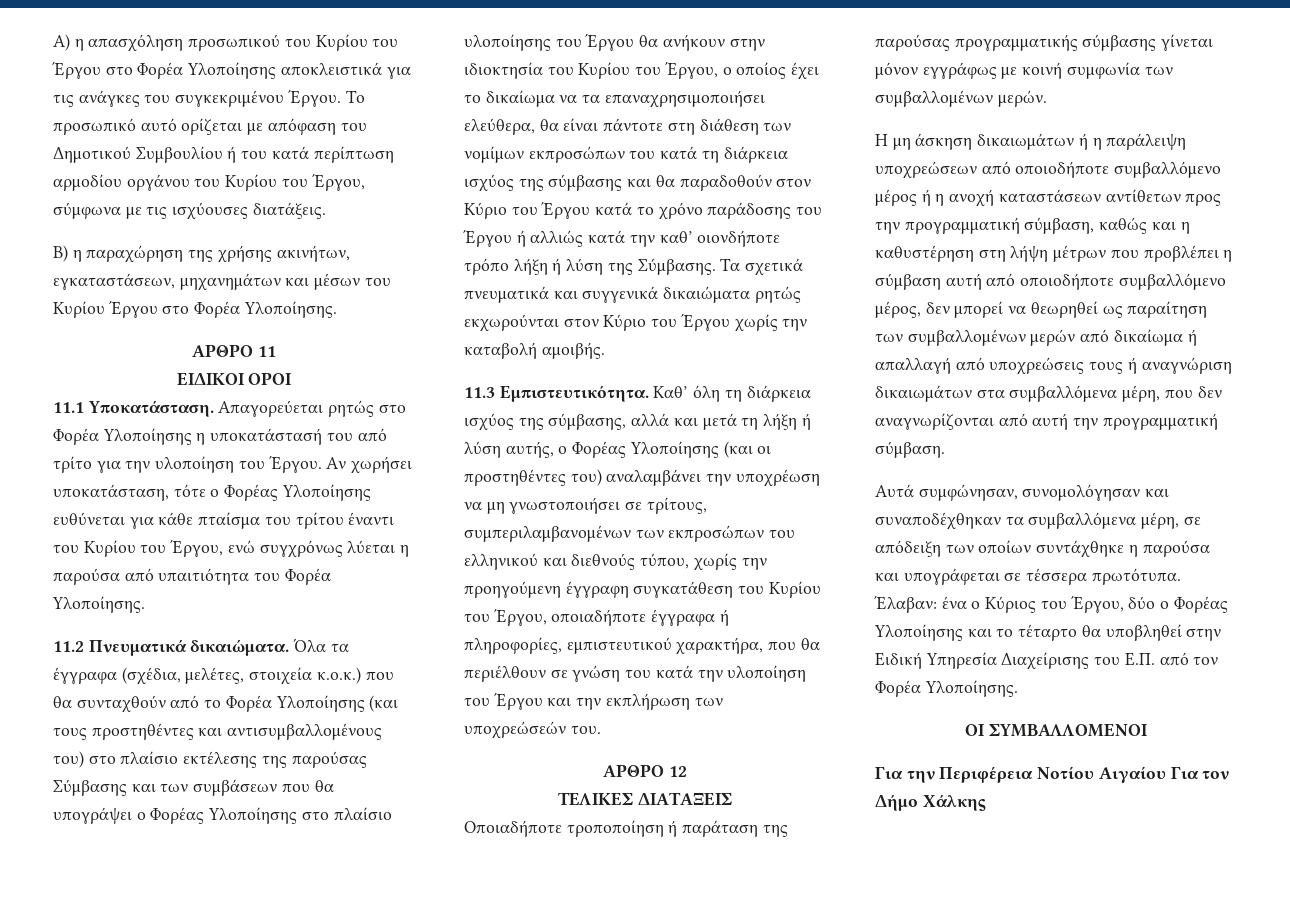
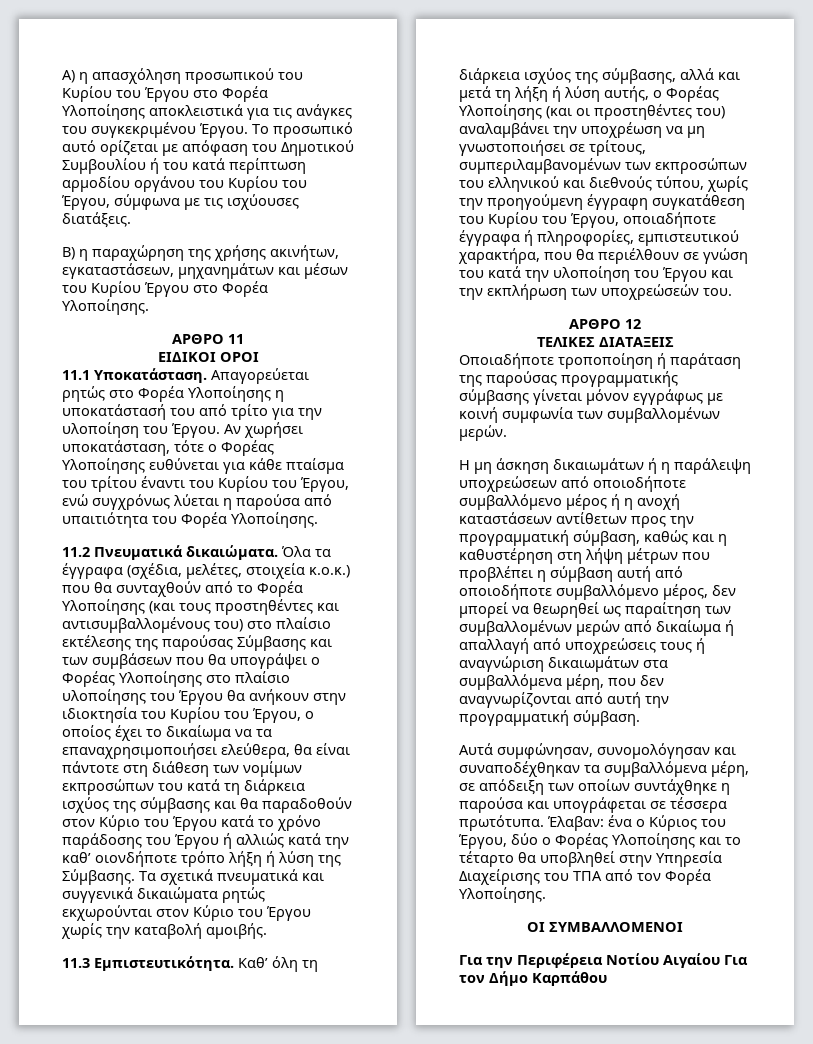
[875,652,922,669] Ειδική -> (652, 861) none
[1124,652,1155,666] Ε.Π. -> [573,871,602,881] ΤΠΑ
[922,794,986,811] Χάλκης -> [532,971,607,986] Καρπάθου

